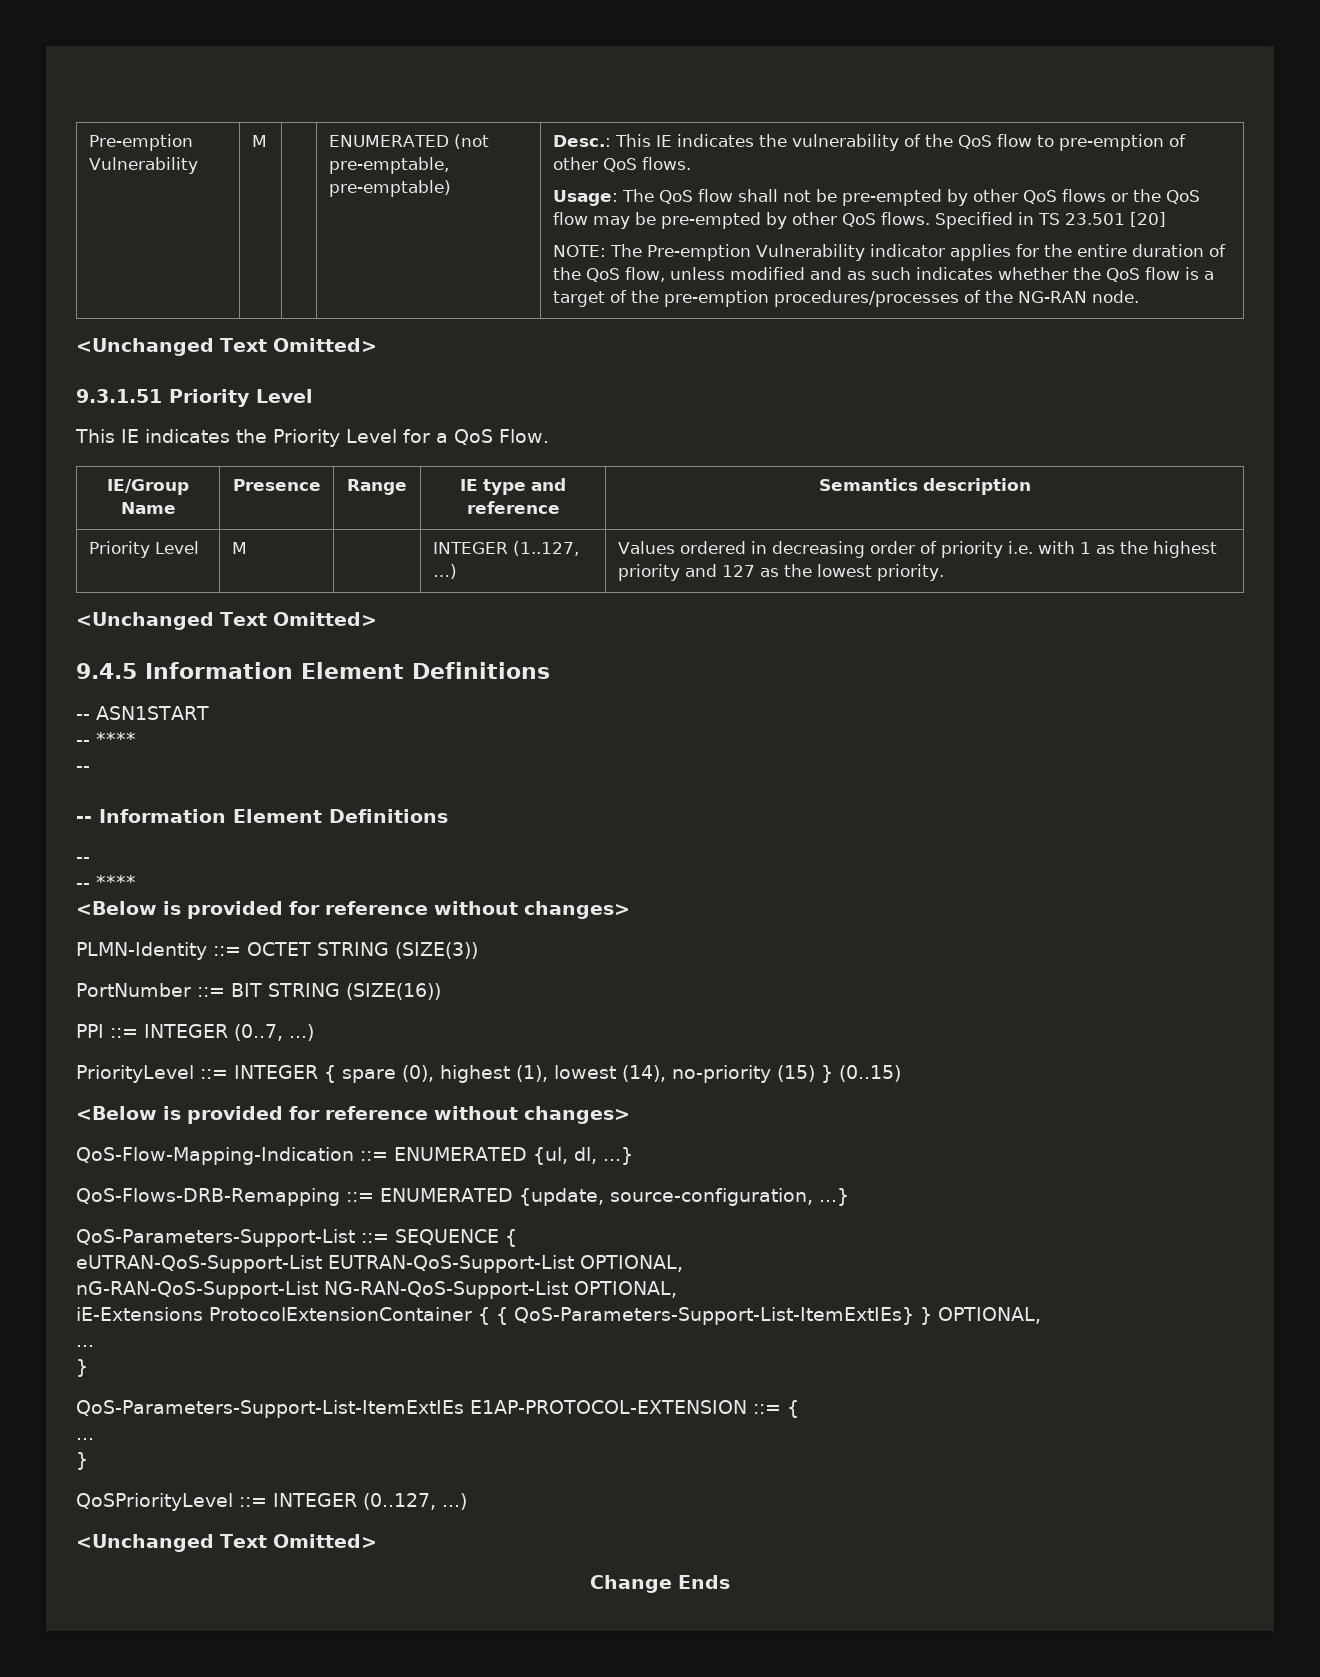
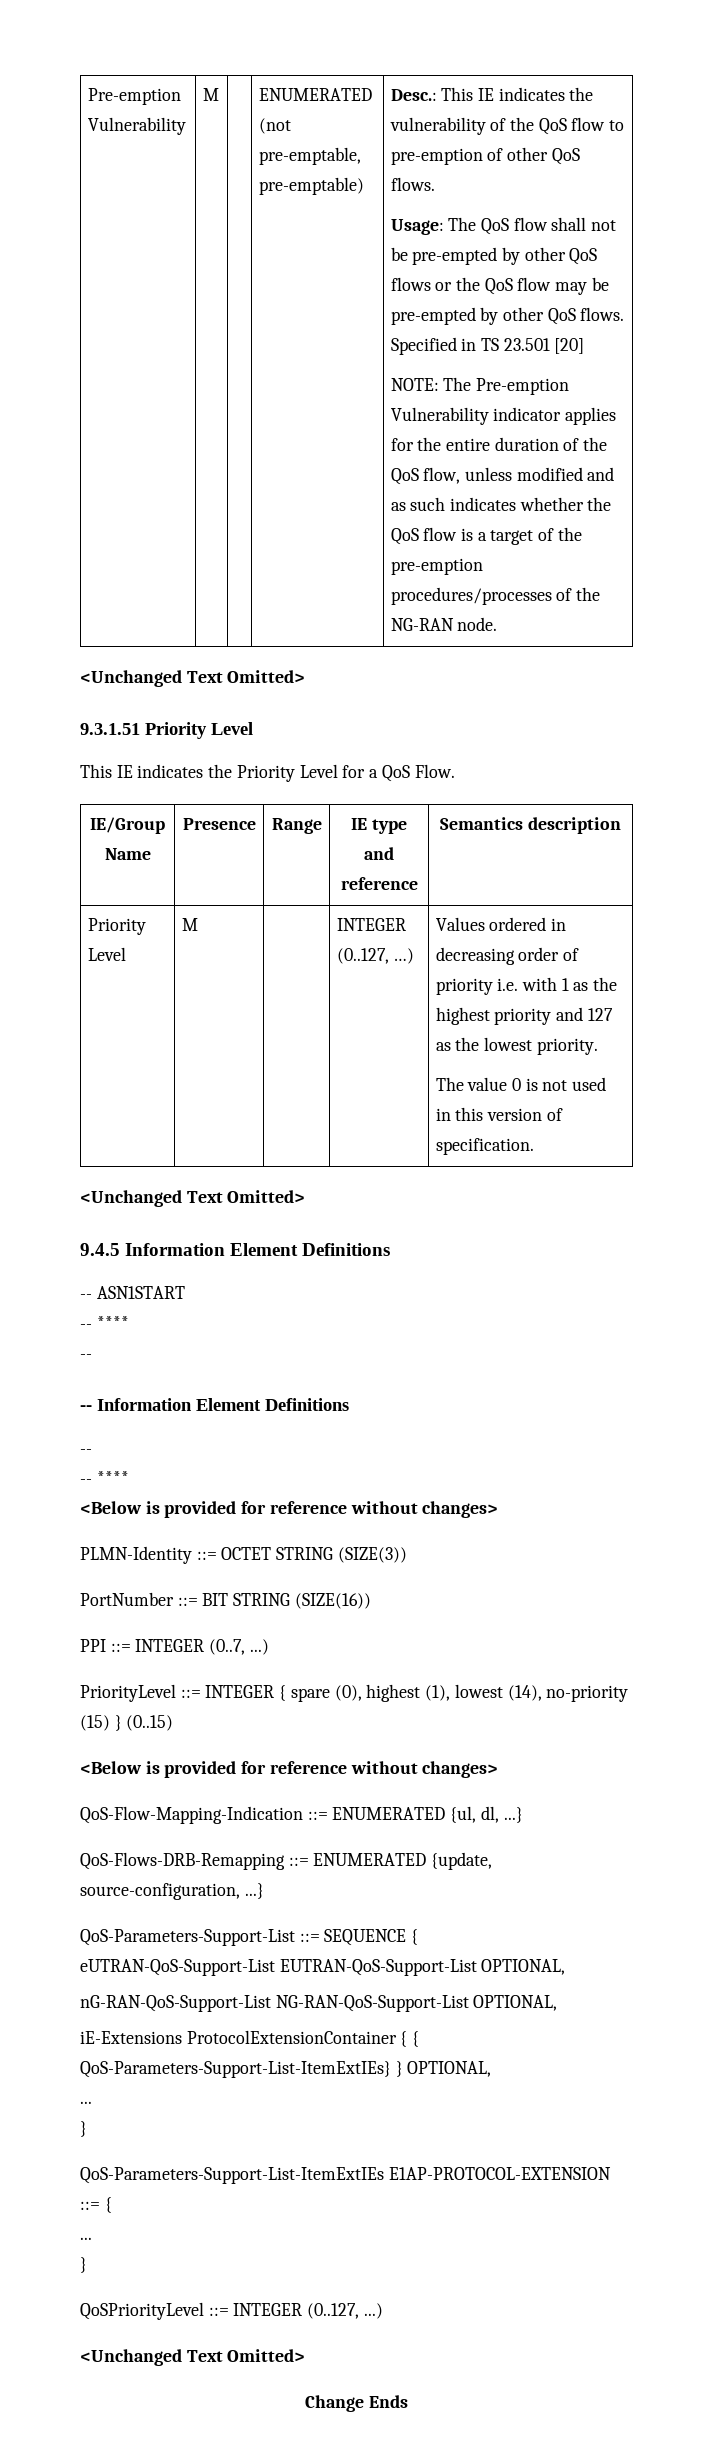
[512,541,579,556] (1..127, -> [336,948,389,964] (0..127,
(944, 572) none -> [435,1077,607,1091] [435,1107,563,1121] [435,1138,534,1155] // The value 0 is not used in this version of specification.

